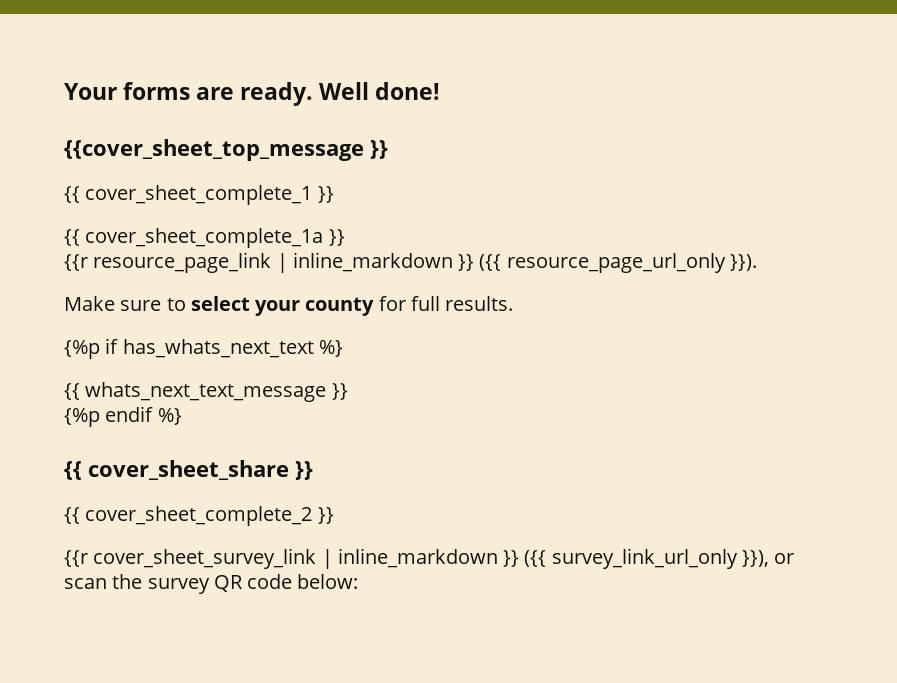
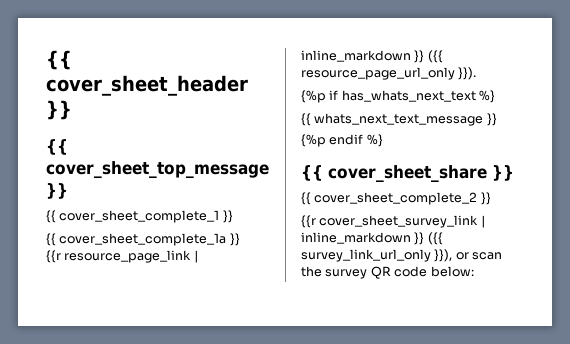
[64,82,441,106] [64,139,364,161] Your forms are ready. Well done! // {{cover_sheet_top_message -> [46,50,72,70] [46,75,248,96] [46,100,72,120] [46,139,68,155] [46,161,269,179] {{ cover_sheet_header }} // {{ cover_sheet_top_message
[64,296,514,316] // Make sure to select your county for full results. -> (477, 73) none

